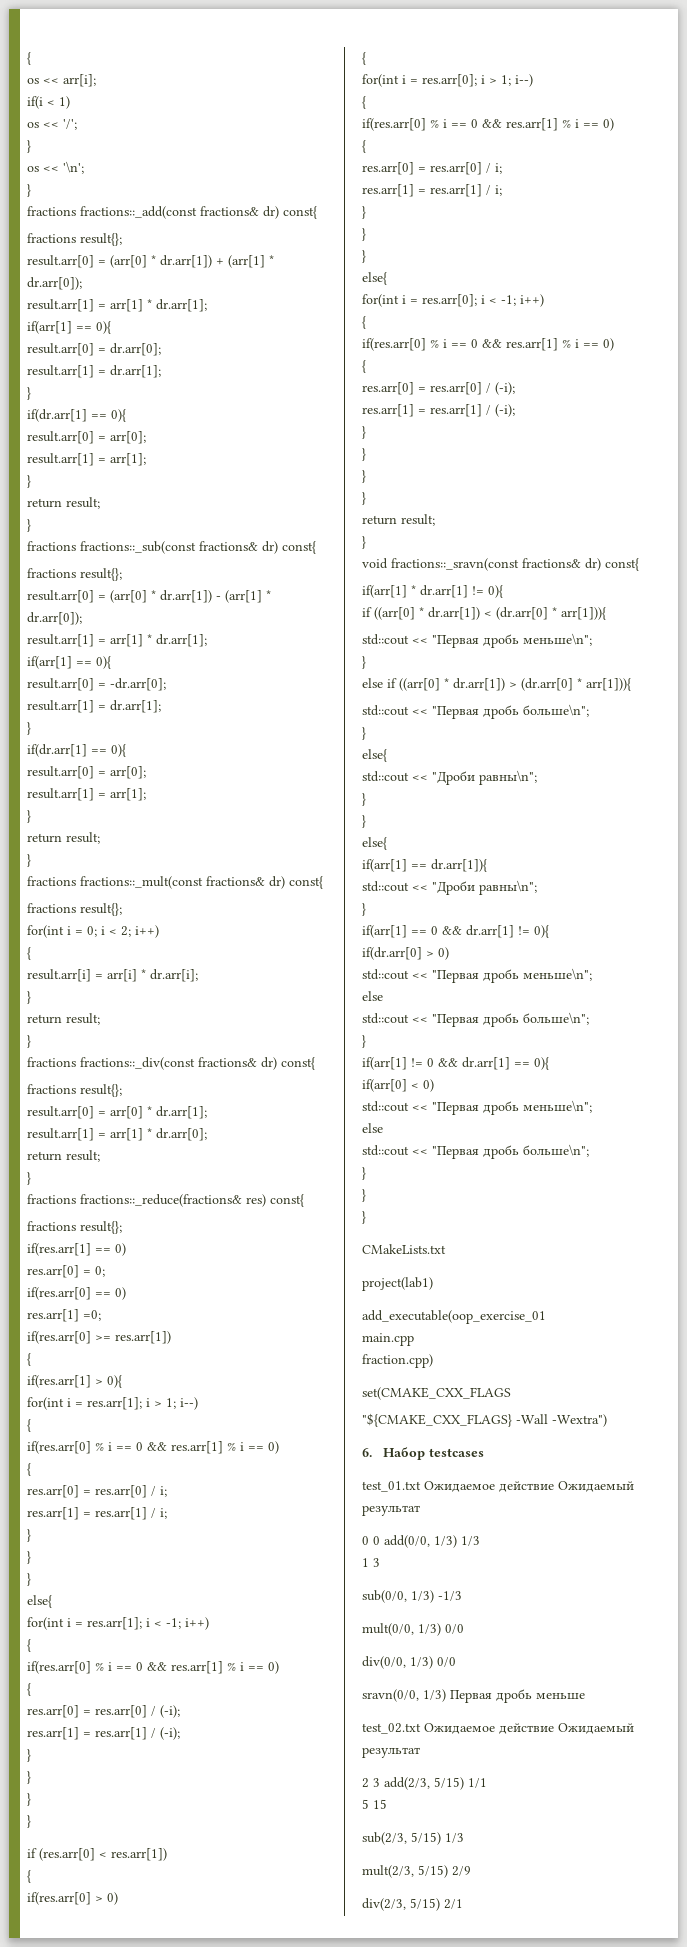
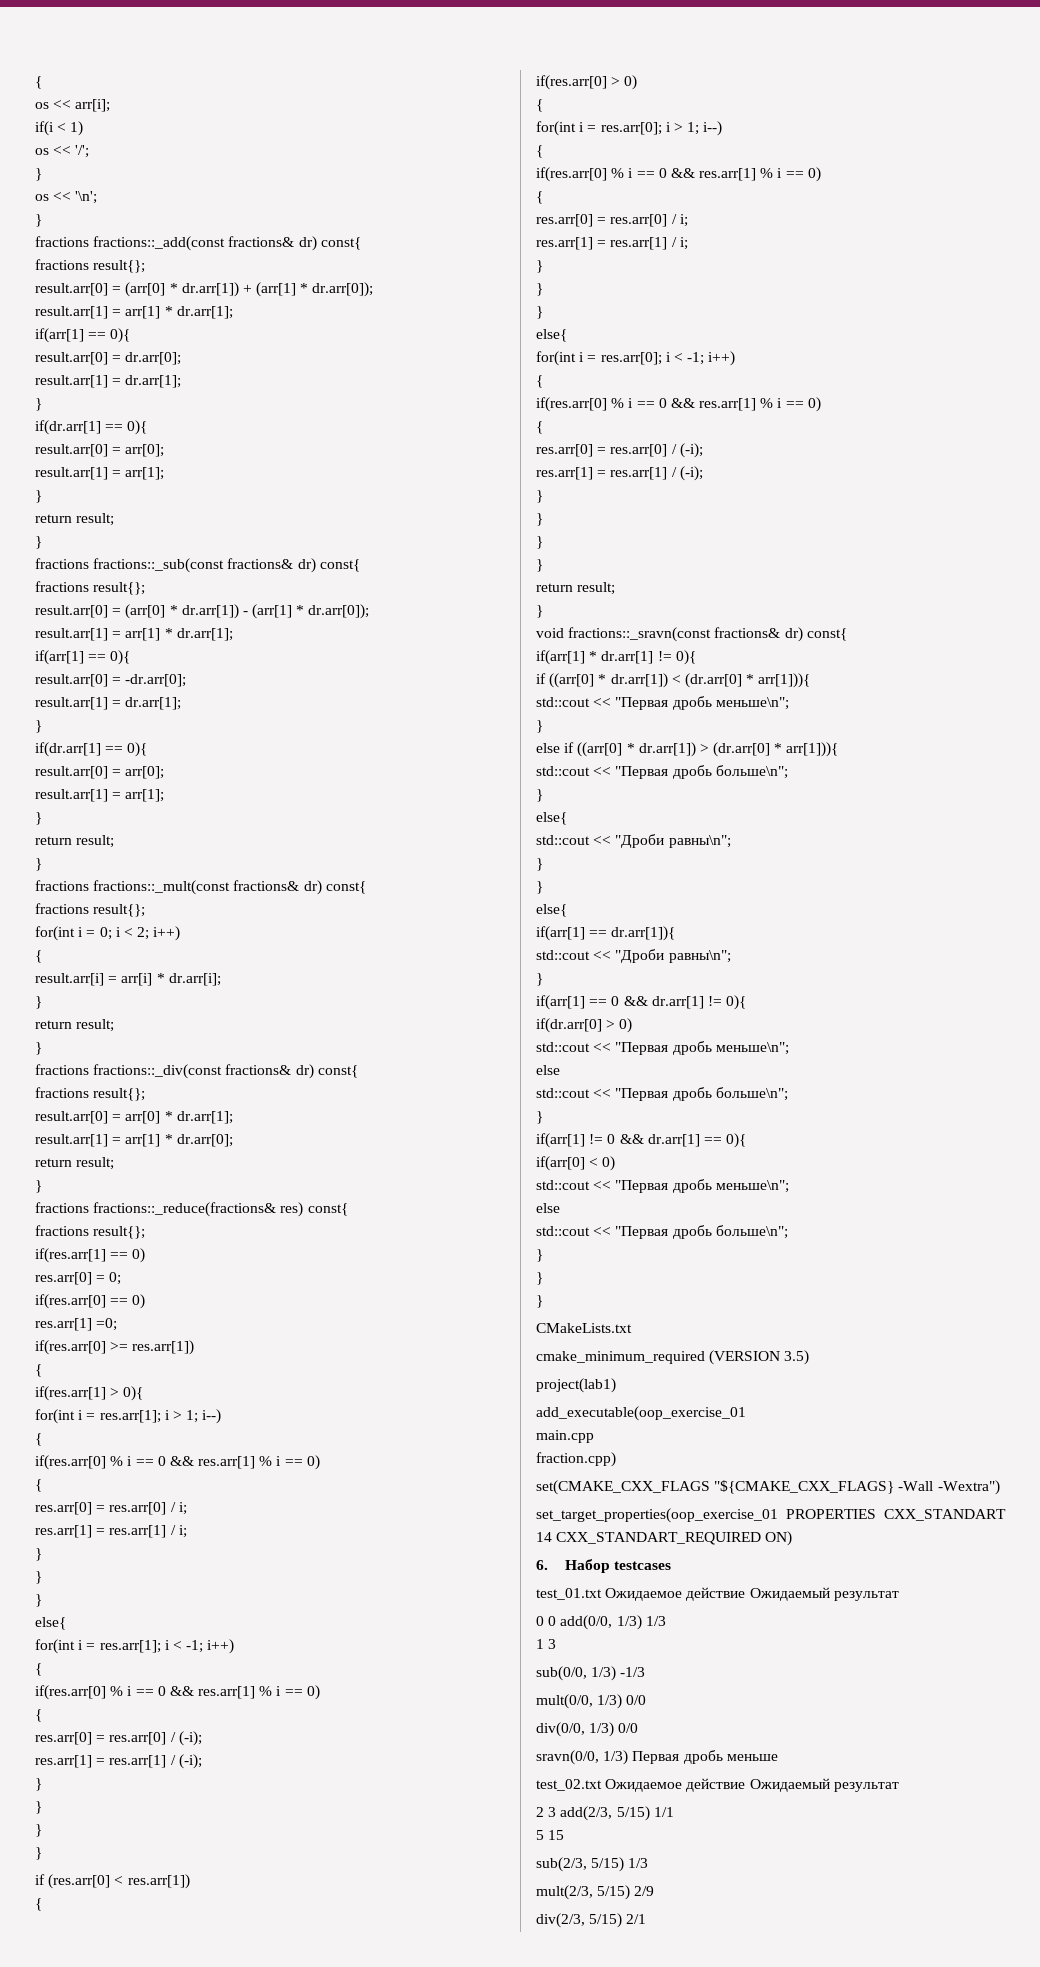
(446, 1249) none -> [536,1350,810,1365] // cmake_minimum_required (VERSION 3.5)
(511, 1393) // -> (710, 1487) none
(607, 1420) none -> [536,1508,1006,1523] [536,1531,793,1546] // set_target_properties(oop_exercise_01 PROPERTIES CXX_STANDART 14 CXX_STANDART_REQUIRED ON)

